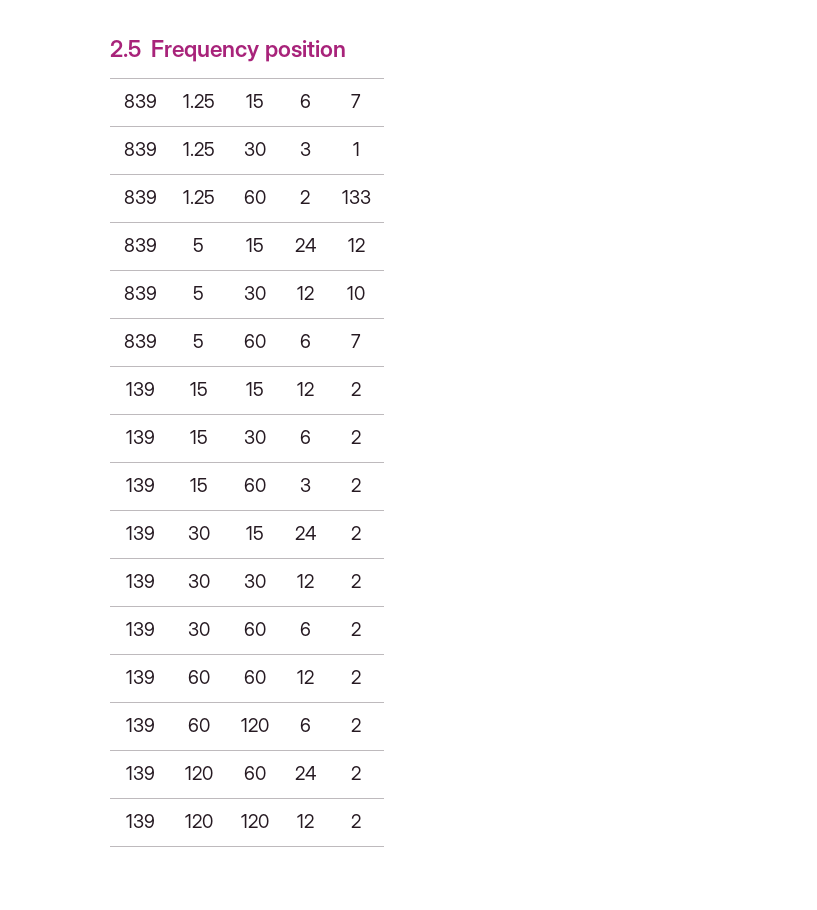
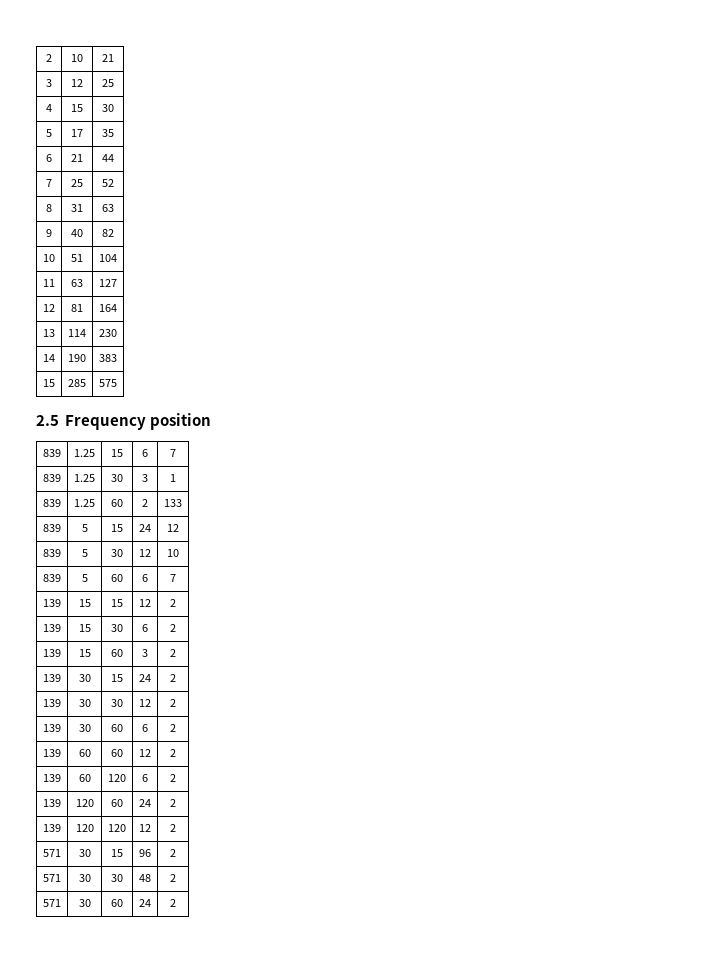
(110, 48) none -> [46,54,52,62] [71,54,83,62] [102,54,114,62] [46,79,52,87] [71,79,83,87] [102,79,114,87] [46,104,52,112] [71,104,83,112] [102,104,114,112] [46,129,52,137] [71,129,83,137] [102,129,114,137] [46,154,52,162] [71,154,83,162] [102,154,114,162] [46,179,52,187] [71,179,83,187] [102,179,114,187] [46,204,52,212] [71,204,83,212] [102,204,114,212] [46,229,52,237] [71,229,83,237] [102,229,114,237] [43,254,55,262] [71,254,83,262] [99,254,117,262] [43,279,55,287] [71,279,83,287] [99,279,117,287] [43,304,55,312] [71,304,83,312] [99,304,117,312] [43,329,55,337] [68,329,86,337] [99,329,117,337] [43,354,55,362] [68,354,86,362] [99,354,117,362] [43,379,55,387] [68,379,86,387] [99,379,117,387] 2 | 10 | 21 // 3 | 12 | 25 // 4 | 15 | 30 // 5 | 17 | 35 // 6 | 21 | 44 // 7 | 25 | 52 // 8 | 31 | 63 // 9 | 40 | 82 // 10 | 51 | 104 // 11 | 63 | 127 // 12 | 81 | 164 // 13 | 114 | 230 // 14 | 190 | 383 // 15 | 285 | 575 //
(361, 821) none -> [43,849,61,857] [78,849,91,857] [111,849,123,857] [139,849,151,857] [170,849,176,857] [43,874,61,882] [78,874,91,882] [111,874,123,882] [139,874,151,882] [170,874,176,882] [43,899,61,907] [78,899,91,907] [111,899,123,907] [139,899,151,907] [170,899,176,907] // 571 | 30 | 15 | 96 | 2 // 571 | 30 | 30 | 48 | 2 // 571 | 30 | 60 | 24 | 2

